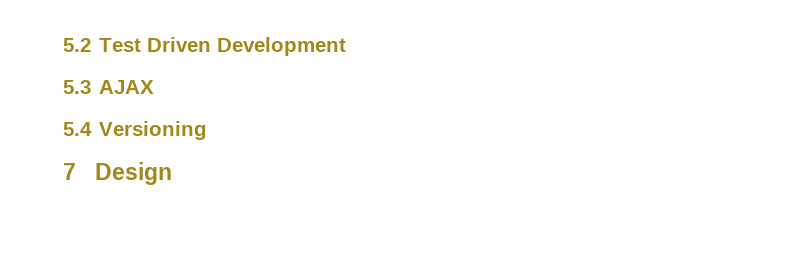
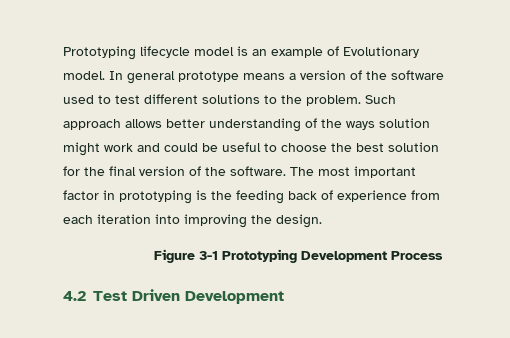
[63,37,347,56] [63,80,155,94] [63,121,208,140] [63,162,172,185] 5.2 Test Driven Development // 5.3 AJAX // 5.4 Versioning // 7 Design -> [63,46,419,60] [63,70,444,84] [63,94,396,106] [63,118,430,132] [63,142,439,156] [63,166,416,178] [63,190,440,204] [63,214,322,228] [153,249,443,263] [63,289,284,304] Prototyping lifecycle model is an example of Evolutionary model. In general prototype means a version of the software used to test different solutions to the problem. Such approach allows better understanding of the ways solution might work and could be useful to choose the best solution for the final version of the software. The most important factor in prototyping is the feeding back of experience from each iteration into improving the design. // Figure 3-1 Prototyping Development Process // 4.2 Test Driven Development

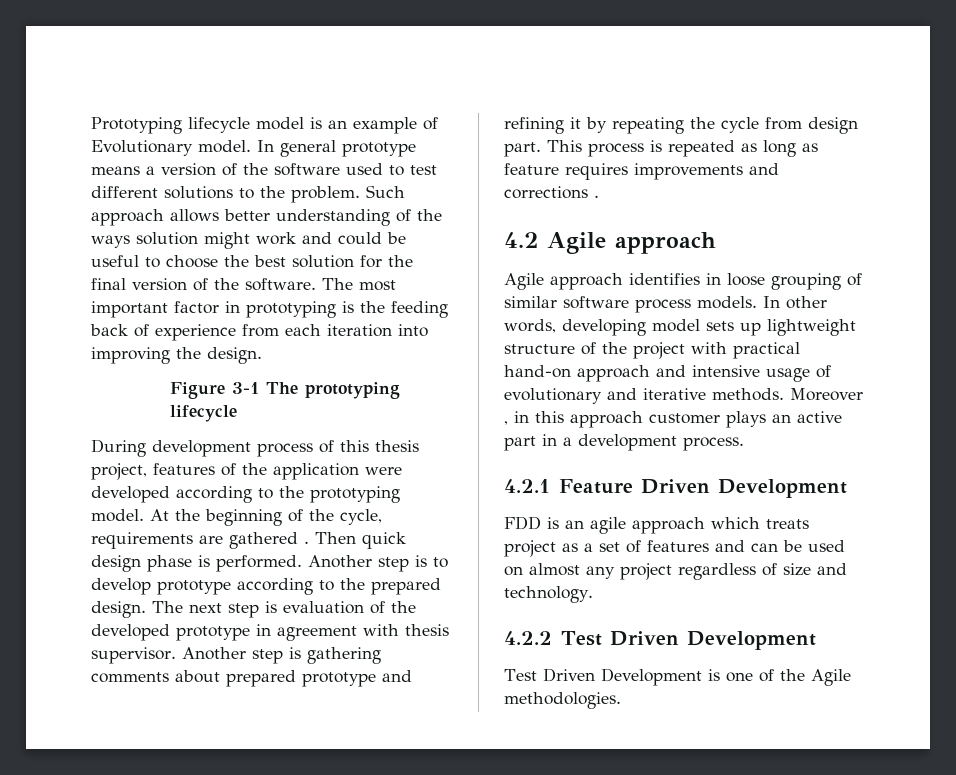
[221,249,443,263] [63,289,284,304] Prototyping Development Process // 4.2 Test Driven Development -> [265,382,400,399] [169,405,237,422] [91,439,419,457] [91,463,402,480] [91,486,400,503] [91,509,382,526] [91,532,406,549] [91,555,448,572] [91,578,441,595] [91,601,416,618] [91,624,449,641] [91,647,381,664] [91,670,412,687] [504,117,858,134] [504,140,818,157] [504,163,779,180] [504,186,599,199] [504,232,716,254] [504,273,862,290] [504,296,827,313] [504,319,856,336] [504,342,800,359] [504,365,831,382] [504,388,863,404] [504,411,842,428] [504,434,744,451] [504,479,847,498] [504,516,809,534] [504,540,845,557] [504,563,847,580] [504,586,593,603] [504,631,816,650] [504,668,851,686] [504,692,621,709] The prototyping lifecycle // During development process of this thesis project, features of the application were developed according to the prototyping model. At the beginning of the cycle, requirements are gathered . Then quick design phase is performed. Another step is to develop prototype according to the prepared design. The next step is evaluation of the developed prototype in agreement with thesis supervisor. Another step is gathering comments about prepared prototype and refining it by repeating the cycle from design part. This process is repeated as long as feature requires improvements and corrections . // 4.2 Agile approach // Agile approach identifies in loose grouping of similar software process models. In other words, developing model sets up lightweight structure of the project with practical hand-on approach and intensive usage of evolutionary and iterative methods. Moreover , in this approach customer plays an active part in a development process. // 4.2.1 Feature Driven Development // FDD is an agile approach which treats project as a set of features and can be used on almost any project regardless of size and technology. // 4.2.2 Test Driven Development // Test Driven Development is one of the Agile methodologies.

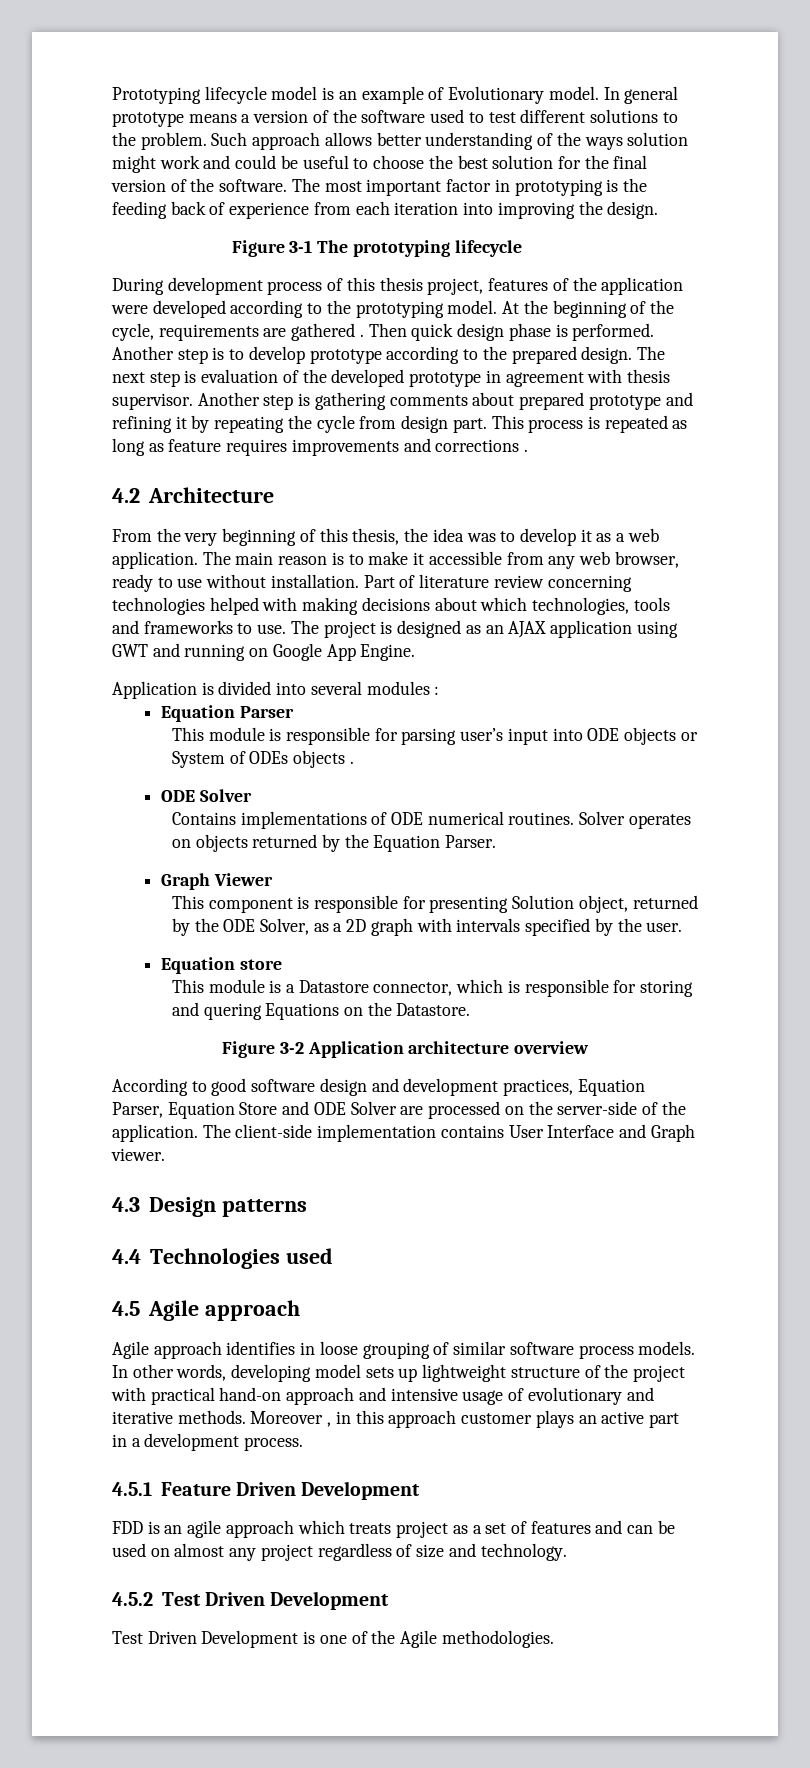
(538, 240) none -> [147,487,274,503] [112,528,659,546] [112,551,679,569] [112,574,632,592] [112,597,670,615] [112,620,678,638] [112,643,416,661] [112,681,440,699] [161,705,294,722] [171,727,698,745] [171,750,354,768] [161,789,252,802] [171,811,691,829] [171,834,497,852] [161,873,273,890] [171,895,698,913] [171,918,683,936] [161,957,282,974] [171,979,694,997] [171,1002,471,1020] [222,1041,589,1058] [112,1078,645,1096] [112,1101,686,1119] [112,1124,695,1142] [111,1148,165,1161] [112,1197,307,1217] [112,1248,333,1269] [112,1301,140,1316] Architecture // From the very beginning of this thesis, the idea was to develop it as a web application. The main reason is to make it accessible from any web browser, ready to use without installation. Part of literature review concerning technologies helped with making decisions about which technologies, tools and frameworks to use. The project is designed as an AJAX application using GWT and running on Google App Engine. // Application is divided into several modules : // Equation Parser // This module is responsible for parsing user’s input into ODE objects or System of ODEs objects . // ODE Solver // Contains implementations of ODE numerical routines. Solver operates on objects returned by the Equation Parser. // Graph Viewer // This component is responsible for presenting Solution object, returned by the ODE Solver, as a 2D graph with intervals specified by the user. // Equation store // This module is a Datastore connector, which is responsible for storing and quering Equations on the Datastore. // Figure 3-2 Application architecture overview // According to good software design and development practices, Equation Parser, Equation Store and ODE Solver are processed on the server-side of the application. The client-side implementation contains User Interface and Graph viewer. // 4.3 Design patterns // 4.4 Technologies used // 4.5
[504,479,550,493] 4.2.1 -> [112,1482,152,1496] 4.5.1
[504,631,552,645] 4.2.2 -> [112,1592,153,1606] 4.5.2

